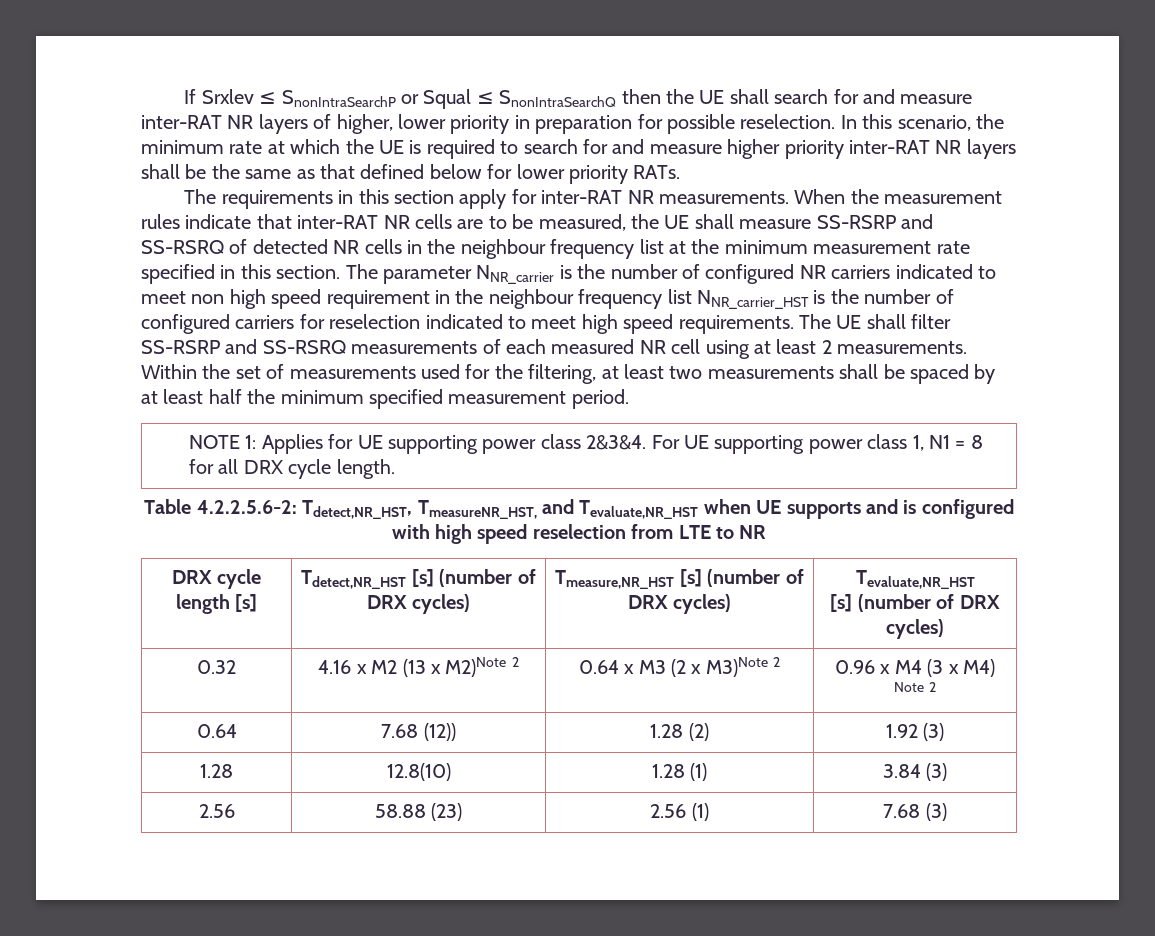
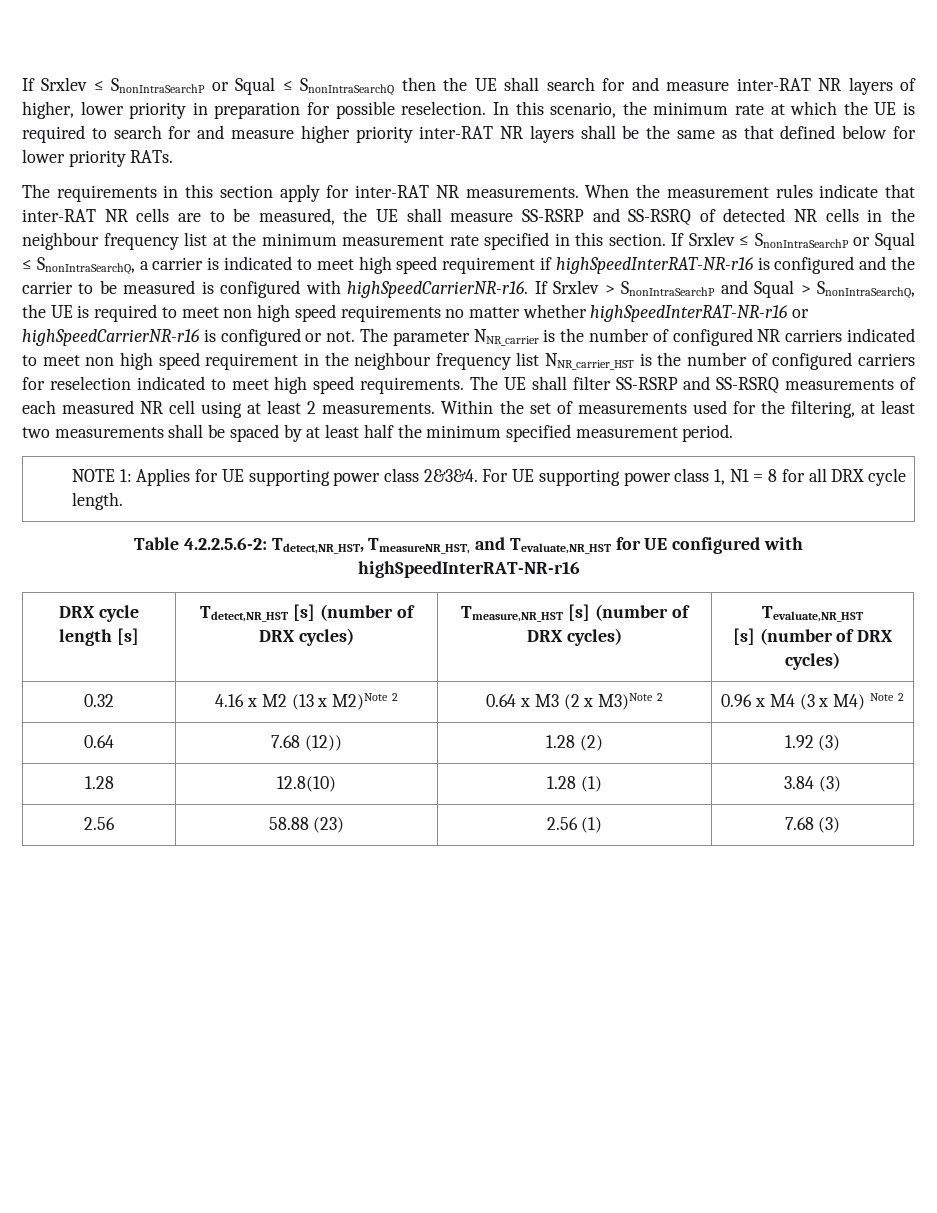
(341, 272) none -> [671,232,915,250] [22,256,915,275] [22,280,916,299] [22,304,810,322] [22,328,356,346] If Srxlev ≤ SnonIntraSearchP or Squal ≤ SnonIntraSearchQ, a carrier is indicated to meet high speed requirement if highSpeedInterRAT-NR-r16 is configured and the carrier to be measured is configured with highSpeedCarrierNR-r16. If Srxlev > SnonIntraSearchP and Squal > SnonIntraSearchQ, the UE is required to meet non high speed requirements no matter whether highSpeedInterRAT-NR-r16 or highSpeedCarrierNR-r16 is configured or not.
[703,499,1014,519] [391,524,767,544] when UE supports and is configured with high speed reselection from LTE to NR -> [615,537,803,554] [357,561,580,578] for UE configured with highSpeedInterRAT-NR-r16

